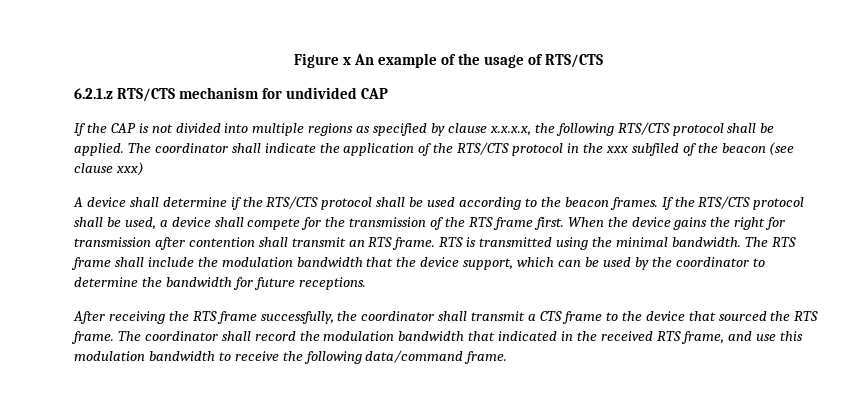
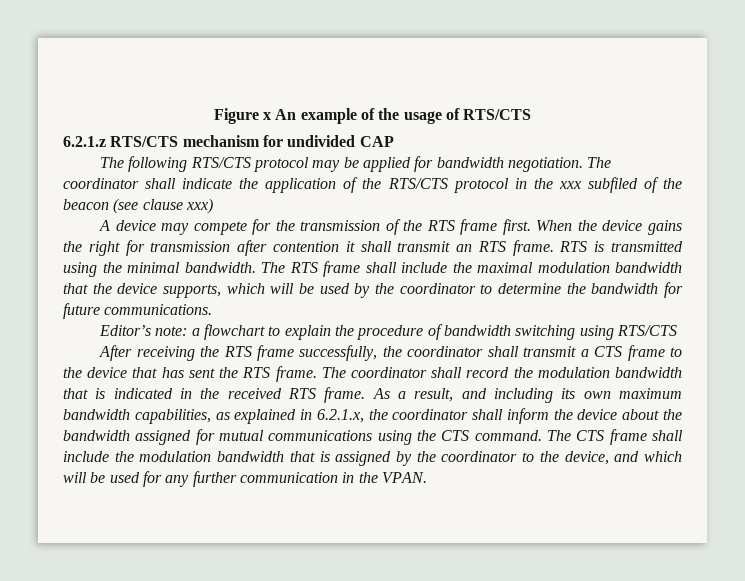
[74,122,775,136] [74,143,124,156] If the CAP is not divided into multiple regions as specified by clause x.x.x.x, the following RTS/CTS protocol shall be applied. -> [100,156,584,172] The following RTS/CTS protocol may be applied for bandwidth negotiation.
[129,196,805,210] [74,217,244,230] shall determine if the RTS/CTS protocol shall be used according to the beacon frames. If the RTS/CTS protocol shall be used, a device shall -> [161,223,190,235] may
(255, 242) none -> [345,241,355,252] it
(218, 262) none -> [477,262,533,273] maximal
[463,257,582,270] support, which can -> [163,283,295,298] supports, which will
[298,277,366,290] receptions. -> [104,304,213,315] [99,324,677,340] communications. // Editor’s note: a flowchart to explain the procedure of bandwidth switching using RTS/CTS
[718,311,767,321] sourced -> [161,367,215,378] has sent
(496, 336) none -> [95,388,106,399] is
[680,331,803,344] [74,350,508,364] frame, and use this modulation bandwidth to receive the following data/command frame. -> [324,387,682,403] [63,408,682,424] [63,429,683,445] [63,451,682,466] [63,471,427,487] frame. As a result, and including its own maximum bandwidth capabilities, as explained in 6.2.1.x, the coordinator shall inform the device about the bandwidth assigned for mutual communications using the CTS command. The CTS frame shall include the modulation bandwidth that is assigned by the coordinator to the device, and which will be used for any further communication in the VPAN.

